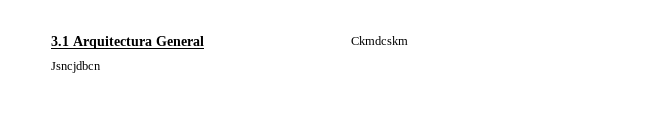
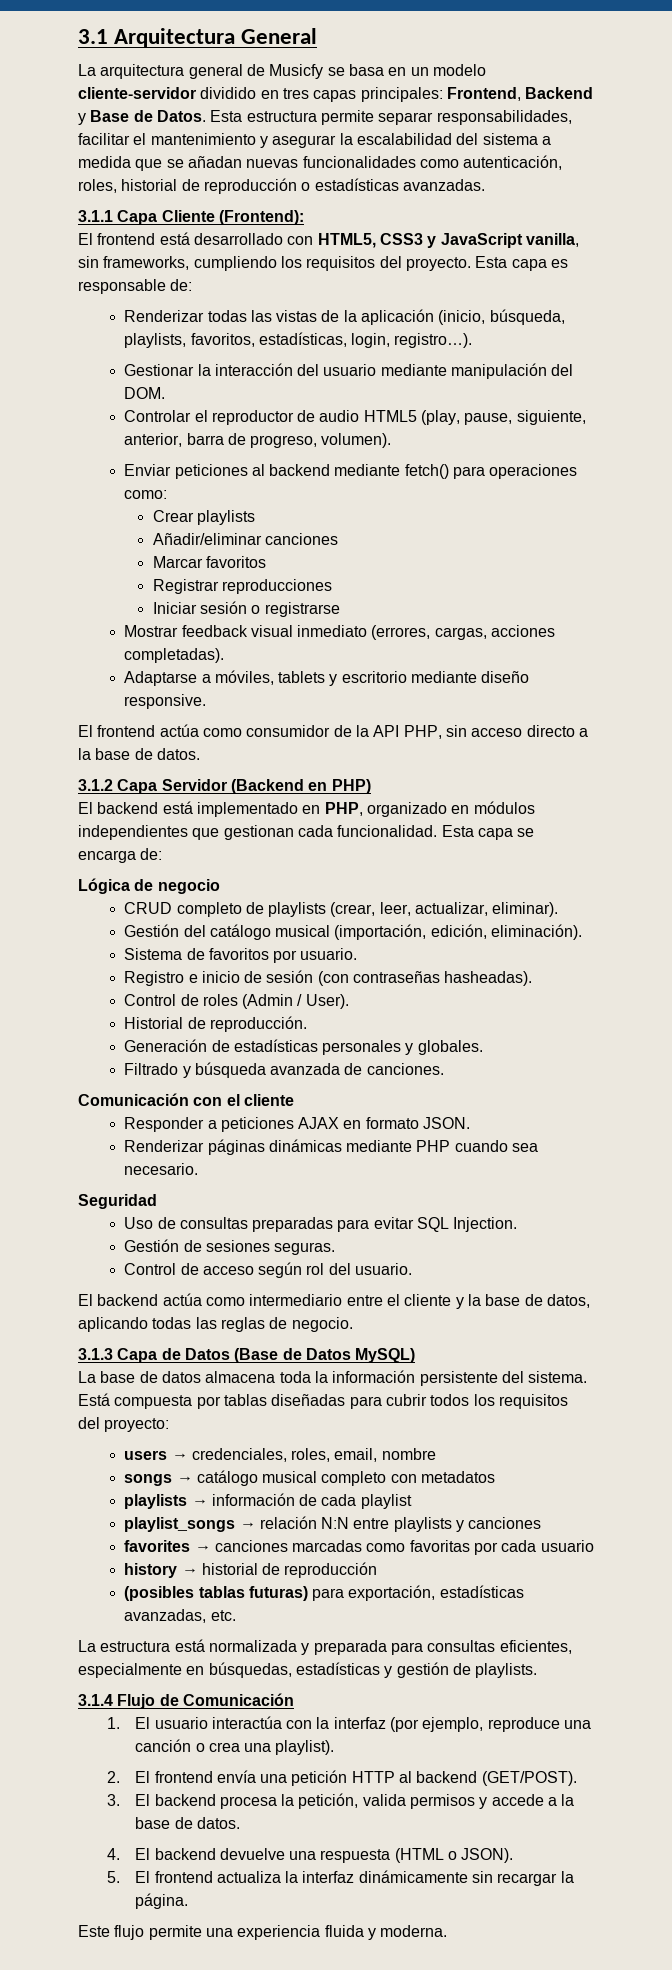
[51,61,101,73] [351,36,408,45] Jsncjdbcn // Ckmdcskm -> [78,64,486,79] [78,87,594,102] [78,110,572,125] [78,133,551,148] [78,155,563,171] [78,178,485,194] [78,210,304,225] [78,232,579,248] [78,256,568,271] [78,279,193,294] [124,309,565,325] [124,332,473,348] [124,363,574,379] [124,387,166,399] [124,410,586,425] [124,433,392,448] [124,464,578,479] [124,490,168,499] [152,510,256,525] [152,533,339,545] [152,556,267,568] [152,579,333,594] [152,601,340,617] [124,625,556,640] [124,648,225,663] [124,670,530,686] [124,694,207,709] [78,724,588,739] [78,748,200,760] [78,779,371,794] [78,801,535,817] [78,825,535,840] [78,848,163,863] [78,878,220,894] [124,902,559,917] [124,924,583,940] [124,948,358,963] [124,970,533,986] [124,994,349,1009] [124,1016,307,1032] [124,1039,483,1055] [124,1062,444,1078] [78,1093,294,1106] [124,1117,471,1132] [124,1139,539,1155] [124,1163,199,1175] [78,1194,157,1209] [124,1217,518,1232] [124,1239,336,1255] [124,1262,413,1278] [78,1293,590,1309] [78,1317,353,1332] [78,1348,416,1363] [78,1370,588,1386] [78,1393,568,1409] [78,1417,170,1432] [124,1448,436,1462] [124,1470,496,1486] [124,1493,412,1509] [124,1516,542,1532] [124,1540,594,1555] [124,1562,378,1578] [124,1585,524,1601] [124,1609,236,1623] [78,1639,572,1655] [78,1662,538,1678] [78,1693,294,1709] [106,1716,592,1732] [135,1739,335,1755] [106,1770,577,1786] [106,1793,575,1809] [135,1817,240,1829] [106,1848,514,1863] [106,1870,574,1886] [135,1893,189,1909] [78,1925,448,1940] La arquitectura general de Musicfy se basa en un modelo cliente-servidor dividido en tres capas principales: Frontend, Backend y Base de Datos. Esta estructura permite separar responsabilidades, facilitar el mantenimiento y asegurar la escalabilidad del sistema a medida que se añadan nuevas funcionalidades como autenticación, roles, historial de reproducción o estadísticas avanzadas. // 3.1.1 Capa Cliente (Frontend): // El frontend está desarrollado con HTML5, CSS3 y JavaScript vanilla, sin frameworks, cumpliendo los requisitos del proyecto. Esta capa es responsable de: // Renderizar todas las vistas de la aplicación (inicio, búsqueda, playlists, favoritos, estadísticas, login, registro…). // Gestionar la interacción del usuario mediante manipulación del DOM. // Controlar el reproductor de audio HTML5 (play, pause, siguiente, anterior, barra de progreso, volumen). // Enviar peticiones al backend mediante fetch() para operaciones como: // Crear playlists // Añadir/eliminar canciones // Marcar favoritos // Registrar reproducciones // Iniciar sesión o registrarse // Mostrar feedback visual inmediato (errores, cargas, acciones completadas). // Adaptarse a móviles, tablets y escritorio mediante diseño responsive. // El frontend actúa como consumidor de la API PHP, sin acceso directo a la base de datos. // 3.1.2 Capa Servidor (Backend en PHP) // El backend está implementado en PHP, organizado en módulos independientes que gestionan cada funcionalidad. Esta capa se encarga de: // Lógica de negocio // CRUD completo de playlists (crear, leer, actualizar, eliminar). // Gestión del catálogo musical (importación, edición, eliminación). // Sistema de favoritos por usuario. // Registro e inicio de sesión (con contraseñas hasheadas). // Control de roles (Admin / User). // Historial de reproducción. // Generación de estadísticas personales y globales. // Filtrado y búsqueda avanzada de canciones. // Comunicación con el cliente // Responder a peticiones AJAX en formato JSON. // Renderizar páginas dinámicas mediante PHP cuando sea necesario. // Seguridad // Uso de consultas preparadas para evitar SQL Injection. // Gestión de sesiones seguras. // Control de acceso según rol del usuario. // El backend actúa como intermediario entre el cliente y la base de datos, aplicando todas las reglas de negocio. // 3.1.3 Capa de Datos (Base de Datos MySQL) // La base de datos almacena toda la información persistente del sistema. Está compuesta por tablas diseñadas para cubrir todos los requisitos del proyecto: // users → credenciales, roles, email, nombre // songs → catálogo musical completo con metadatos // playlists → información de cada playlist // playlist_songs → relación N:N entre playlists y canciones // favorites → canciones marcadas como favoritas por cada usuario // history → historial de reproducción // (posibles tablas futuras) para exportación, estadísticas avanzadas, etc. // La estructura está normalizada y preparada para consultas eficientes, especialmente en búsquedas, estadísticas y gestión de playlists. // 3.1.4 Flujo de Comunicación // 1. El usuario interactúa con la interfaz (por ejemplo, reproduce una canción o crea una playlist). // 2. El frontend envía una petición HTTP al backend (GET/POST). // 3. El backend procesa la petición, valida permisos y accede a la base de datos. // 4. El backend devuelve una respuesta (HTML o JSON). // 5. El frontend actualiza la interfaz dinámicamente sin recargar la página. // Este flujo permite una experiencia fluida y moderna.

